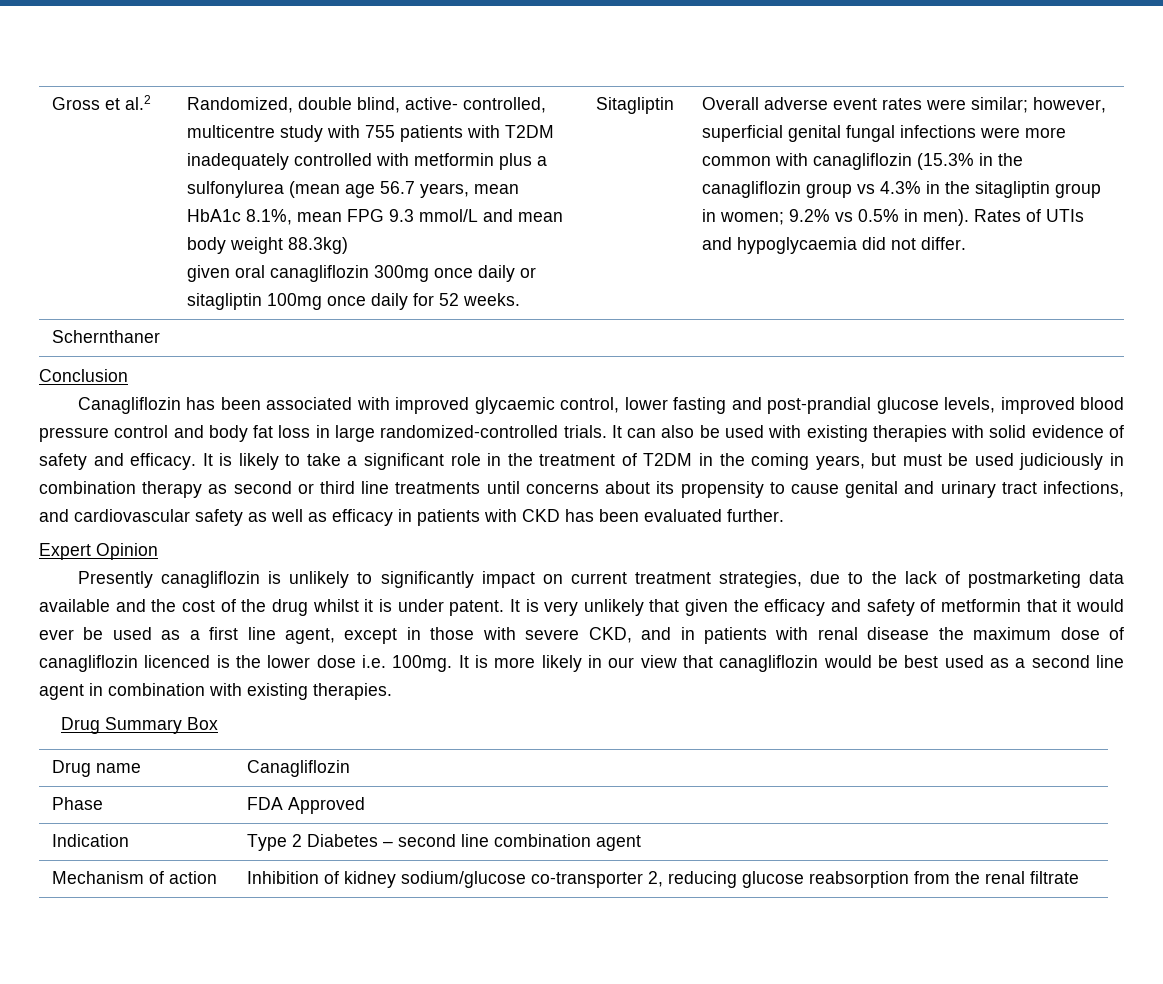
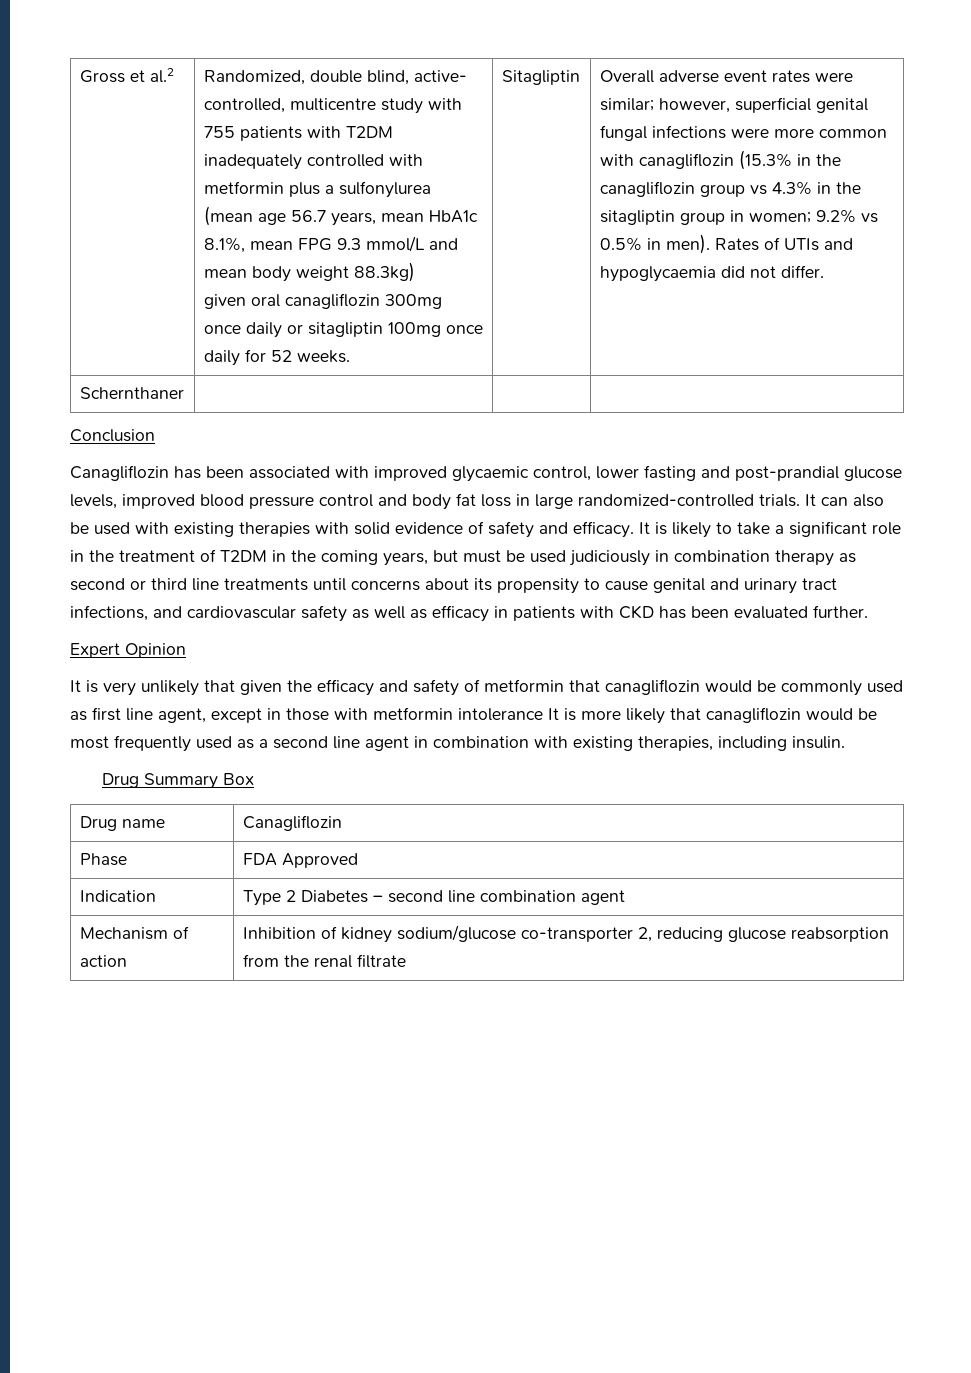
[77,571,1125,588] [39,599,505,616] Presently canagliflozin is unlikely to significantly impact on current treatment strategies, due to the lack of postmarketing data available and the cost of the drug whilst it is under patent. -> (186, 650) none
[1062,599,1125,612] [39,627,200,640] it would ever be used as a -> [605,679,903,696] [70,711,87,721] canagliflozin would be commonly used as
[525,627,1124,644] [39,655,453,672] severe CKD, and in patients with renal disease the maximum dose of canagliflozin licenced is the lower dose i.e. 100mg. -> [373,707,543,721] metformin intolerance
[587,655,939,672] in our view that canagliflozin would be best -> [670,707,877,723] [70,735,191,752] that canagliflozin would be most frequently
[313,683,392,700] therapies. -> [638,736,845,751] therapies, including insulin.

